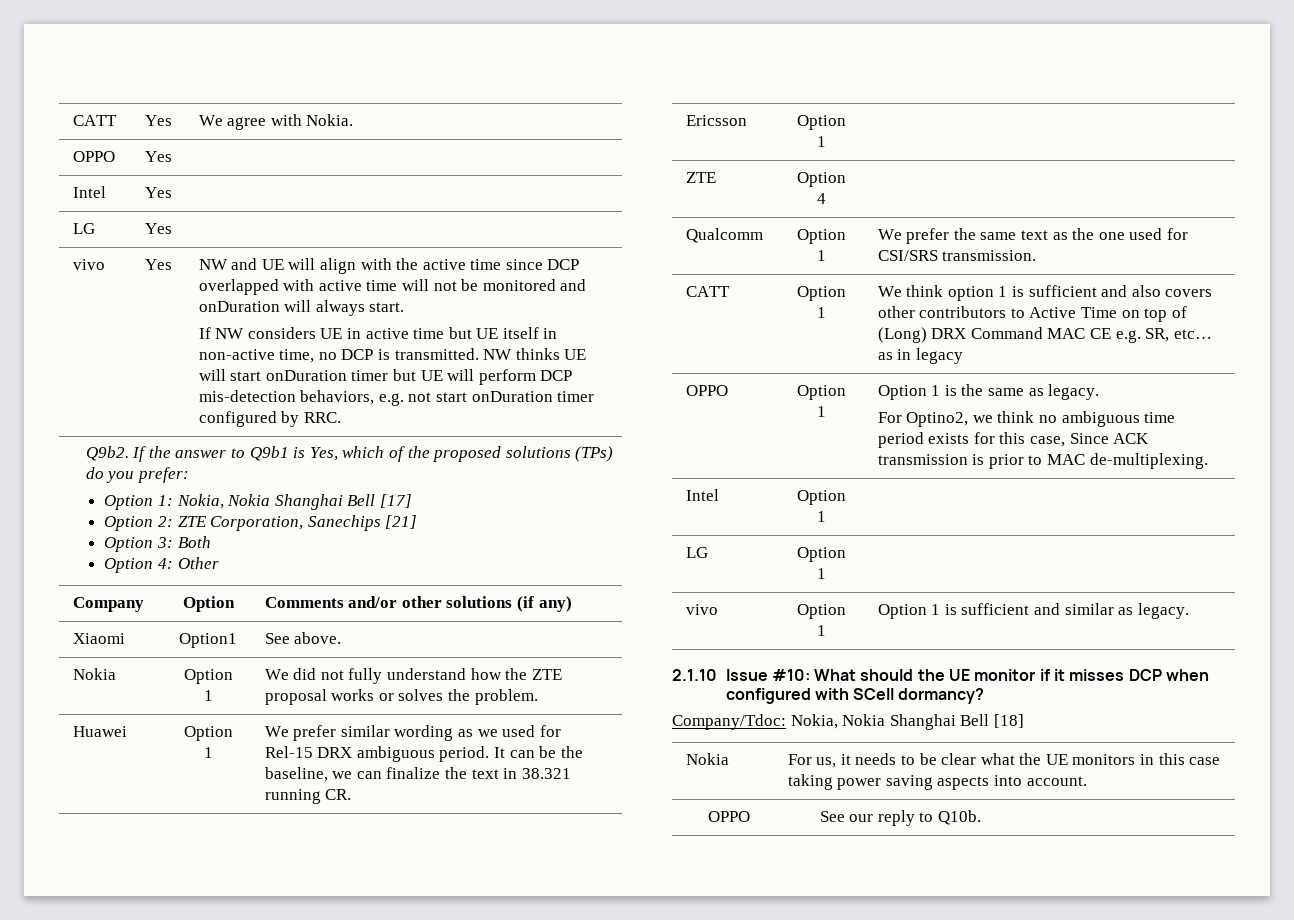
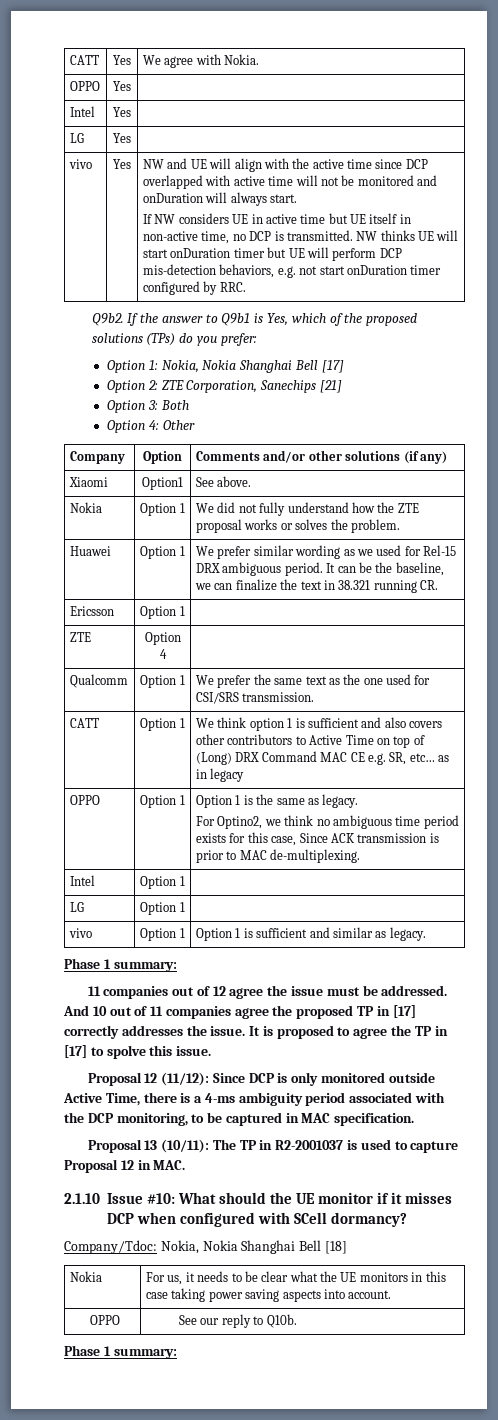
(1189, 611) none -> [64,958,177,972] [87,985,448,999] [63,1005,416,1019] [64,1025,448,1039] [64,1045,212,1059] [87,1072,435,1086] [63,1092,446,1106] [64,1112,415,1126] [87,1139,459,1153] [64,1159,186,1173] // Phase 1 summary: // 11 companies out of 12 agree the issue must be addressed. And 10 out of 11 companies agree the proposed TP in [17] correctly addresses the issue. It is proposed to agree the TP in [17] to spolve this issue. // Proposal 12 (11/12): Since DCP is only monitored outside Active Time, there is a 4-ms ambiguity period associated with the DCP monitoring, to be captured in MAC specification. // Proposal 13 (10/11): The TP in R2-2001037 is used to capture Proposal 12 in MAC.
(981, 817) none -> [64,1345,177,1359] // Phase 1 summary:

